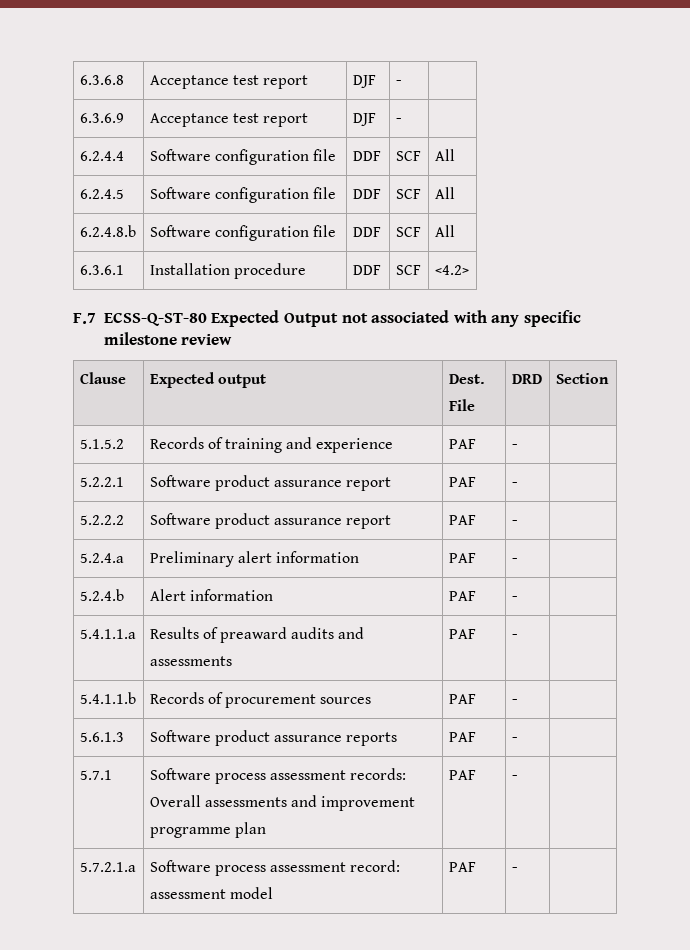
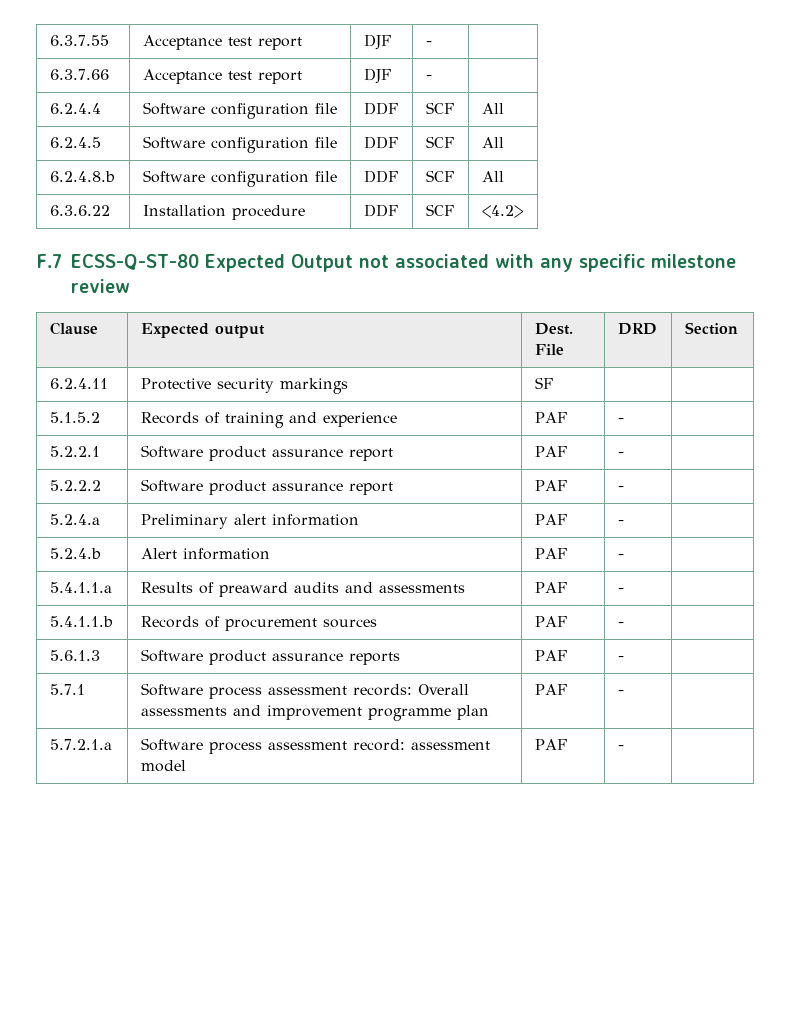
[79,75,124,85] [149,75,309,89] [352,75,376,88] [395,80,402,85] [79,113,124,123] 6.3.6.8 | Acceptance test report | DJF | - | // 6.3.6.9 -> [49,35,109,46] [142,35,302,50] [363,34,391,50] [425,41,432,46] [49,69,109,80] 6.3.7.55 | Acceptance test report | DJF | - | // 6.3.7.66
[79,265,124,275] 6.3.6.1 -> [49,205,110,216] 6.3.6.22
(609, 378) none -> [49,378,108,389] [140,378,348,394] [534,377,553,389] // 6.2.4.11 | Protective security markings | SF | |

